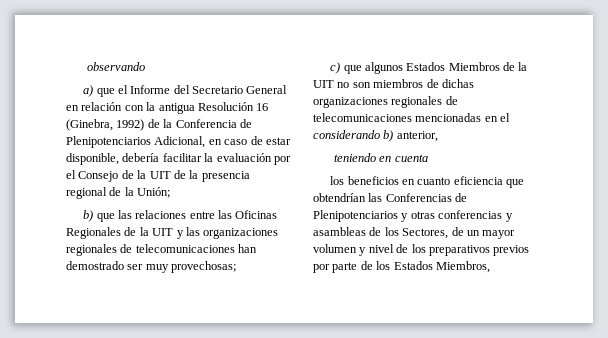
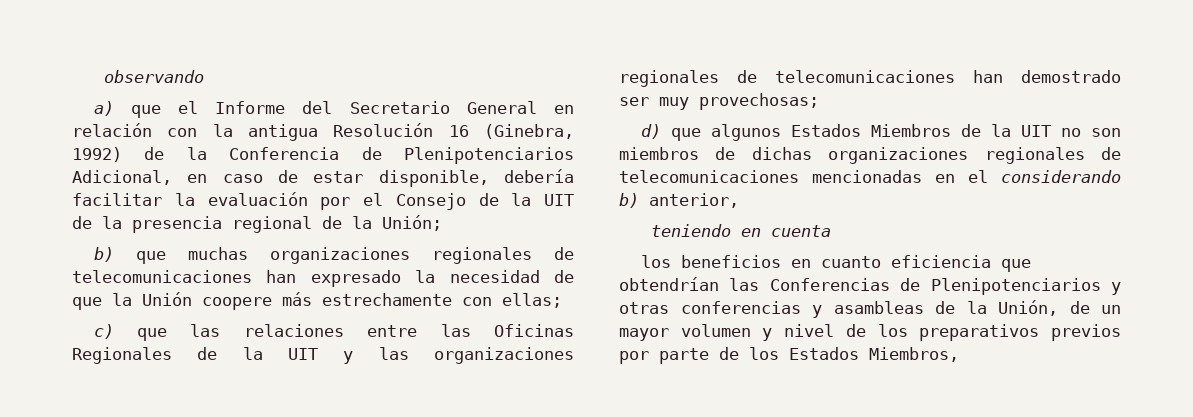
(115, 217) none -> [187,247,574,264] [72,270,574,287] [72,292,562,310] [93,324,167,341] muchas organizaciones regionales de telecomunicaciones han expresado la necesidad de que la Unión coopere más estrechamente con ellas; // c) que
[330,62,341,74] c) -> [640,124,661,139] d)
[384,227,449,239] los Sectores, -> [966,300,1058,316] la Unión,

